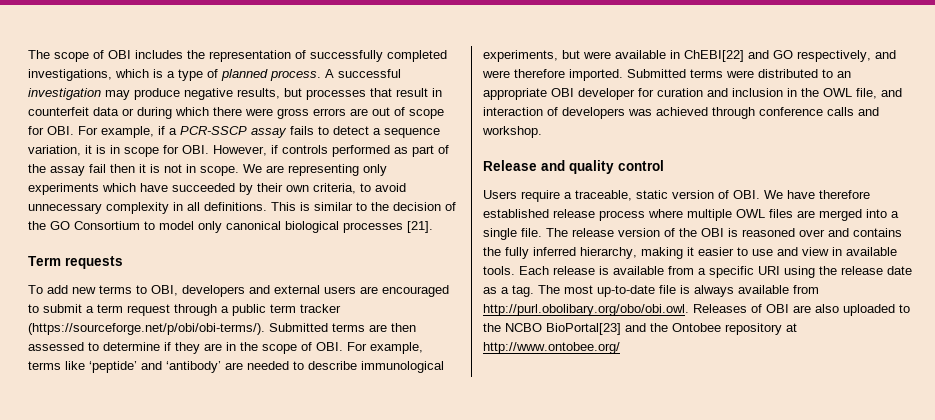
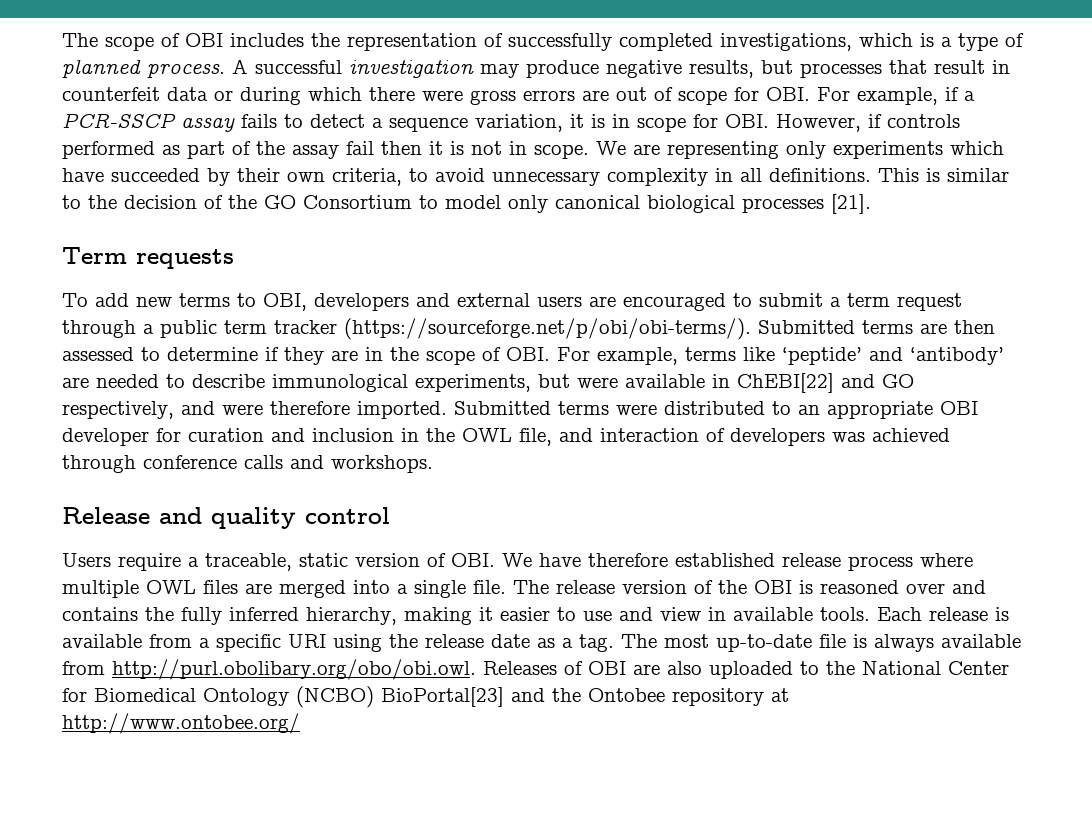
[482,126,542,138] workshop. -> [331,455,433,473] workshops.
[505,323,542,332] NCBO -> [862,661,1009,675] [62,686,374,708] National Center for Biomedical Ontology (NCBO)

